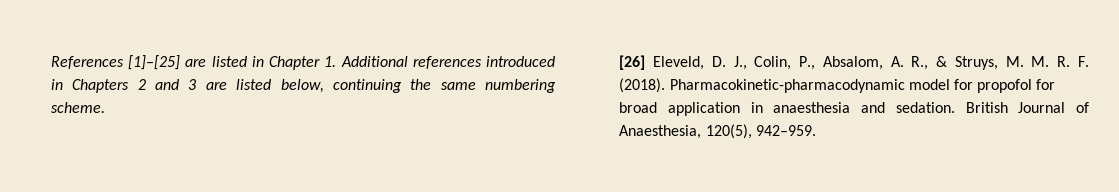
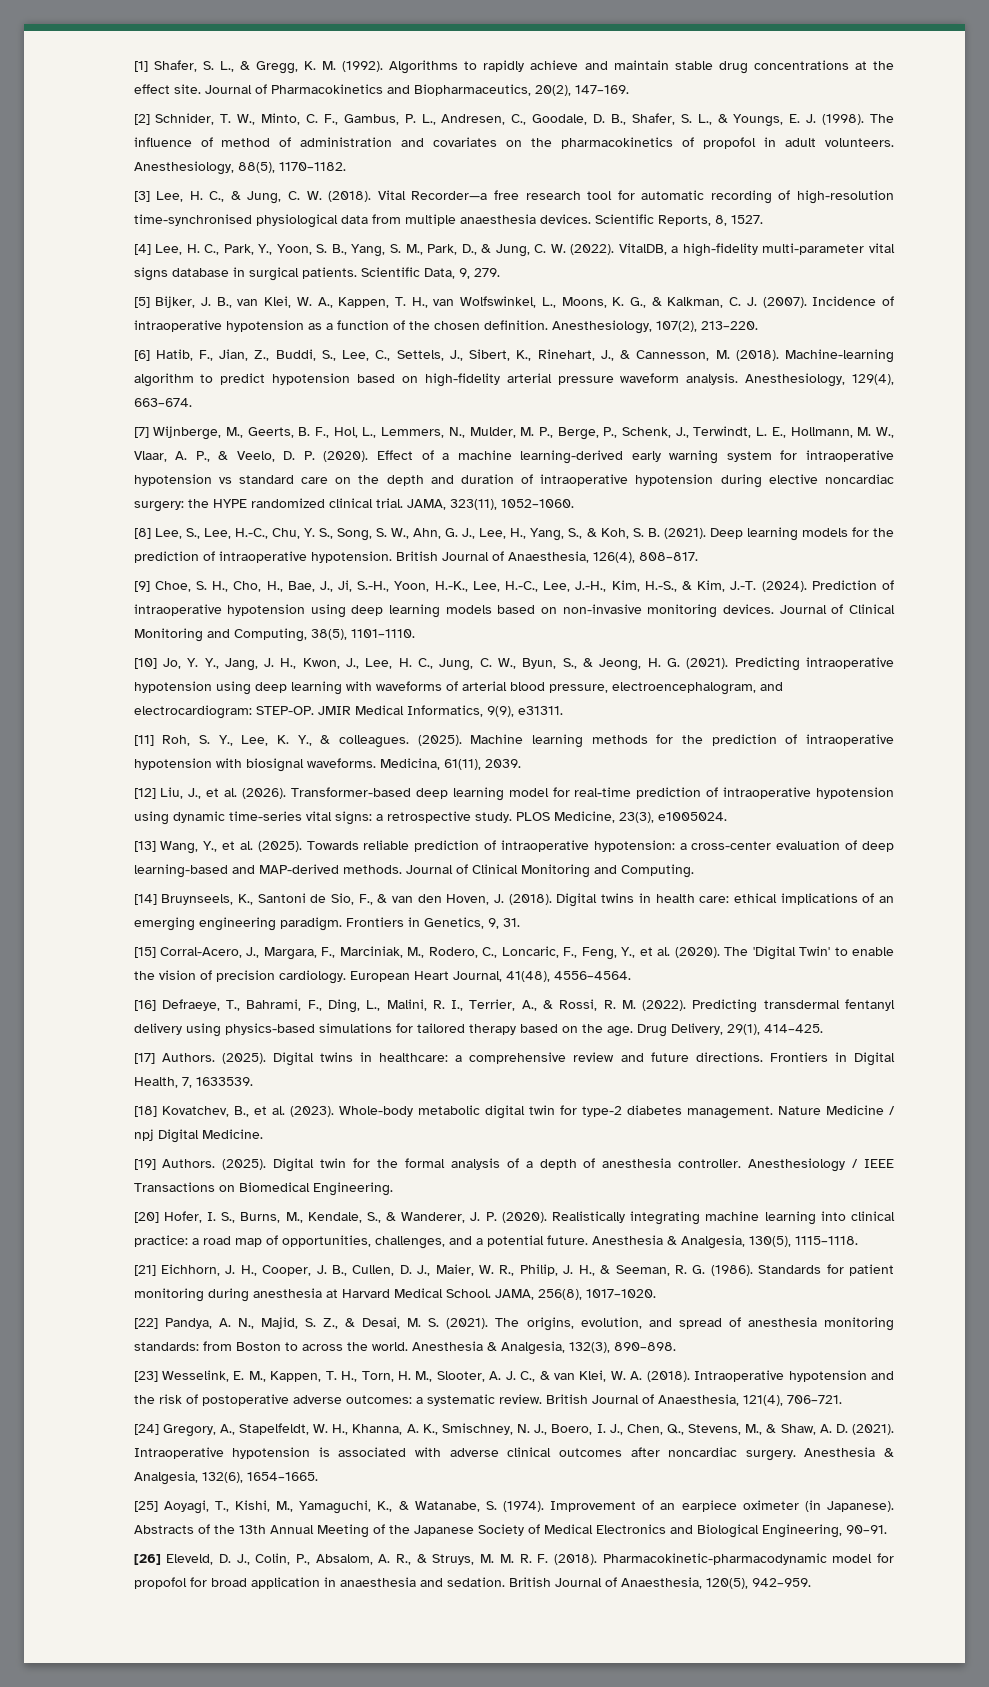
[51,55,555,70] [51,79,556,93] [51,102,105,113] References [1]–[25] are listed in Chapter 1. Additional references introduced in Chapters 2 and 3 are listed below, continuing the same numbering scheme. -> [133,60,895,74] [133,84,629,96] [133,113,895,127] [133,137,894,149] [133,161,346,175] [133,190,894,204] [133,214,763,228] [133,243,896,257] [133,267,500,281] [133,296,895,308] [133,320,758,334] [133,349,894,363] [133,373,894,387] [133,398,192,407] [133,426,894,440] [133,450,894,464] [133,474,895,488] [133,498,574,512] [133,527,895,541] [133,551,698,563] [133,580,894,592] [133,604,895,618] [133,628,415,642] [133,657,894,671] [133,681,783,695] [133,705,563,719] [133,734,894,748] [133,758,521,772] [133,787,894,801] [133,811,727,825] [133,840,894,854] [133,864,694,878] [133,893,894,907] [133,917,520,931] [133,946,895,960] [133,970,631,984] [133,999,896,1013] [133,1023,823,1037] [133,1052,895,1066] [133,1077,253,1088] [133,1105,895,1119] [133,1129,263,1143] [133,1158,894,1172] [133,1182,393,1196] [133,1211,896,1225] [133,1235,858,1249] [133,1264,894,1276] [133,1288,656,1302] [133,1317,895,1331] [133,1341,676,1355] [133,1370,895,1382] [133,1394,842,1406] [133,1423,895,1437] [133,1447,894,1461] [133,1471,318,1485] [133,1500,894,1514] [133,1524,887,1538] [1] Shafer, S. L., & Gregg, K. M. (1992). Algorithms to rapidly achieve and maintain stable drug concentrations at the effect site. Journal of Pharmacokinetics and Biopharmaceutics, 20(2), 147–169. // [2] Schnider, T. W., Minto, C. F., Gambus, P. L., Andresen, C., Goodale, D. B., Shafer, S. L., & Youngs, E. J. (1998). The influence of method of administration and covariates on the pharmacokinetics of propofol in adult volunteers. Anesthesiology, 88(5), 1170–1182. // [3] Lee, H. C., & Jung, C. W. (2018). Vital Recorder—a free research tool for automatic recording of high-resolution time-synchronised physiological data from multiple anaesthesia devices. Scientific Reports, 8, 1527. // [4] Lee, H. C., Park, Y., Yoon, S. B., Yang, S. M., Park, D., & Jung, C. W. (2022). VitalDB, a high-fidelity multi-parameter vital signs database in surgical patients. Scientific Data, 9, 279. // [5] Bijker, J. B., van Klei, W. A., Kappen, T. H., van Wolfswinkel, L., Moons, K. G., & Kalkman, C. J. (2007). Incidence of intraoperative hypotension as a function of the chosen definition. Anesthesiology, 107(2), 213–220. // [6] Hatib, F., Jian, Z., Buddi, S., Lee, C., Settels, J., Sibert, K., Rinehart, J., & Cannesson, M. (2018). Machine-learning algorithm to predict hypotension based on high-fidelity arterial pressure waveform analysis. Anesthesiology, 129(4), 663–674. // [7] Wijnberge, M., Geerts, B. F., Hol, L., Lemmers, N., Mulder, M. P., Berge, P., Schenk, J., Terwindt, L. E., Hollmann, M. W., Vlaar, A. P., & Veelo, D. P. (2020). Effect of a machine learning-derived early warning system for intraoperative hypotension vs standard care on the depth and duration of intraoperative hypotension during elective noncardiac surgery: the HYPE randomized clinical trial. JAMA, 323(11), 1052–1060. // [8] Lee, S., Lee, H.-C., Chu, Y. S., Song, S. W., Ahn, G. J., Lee, H., Yang, S., & Koh, S. B. (2021). Deep learning models for the prediction of intraoperative hypotension. British Journal of Anaesthesia, 126(4), 808–817. // [9] Choe, S. H., Cho, H., Bae, J., Ji, S.-H., Yoon, H.-K., Lee, H.-C., Lee, J.-H., Kim, H.-S., & Kim, J.-T. (2024). Prediction of intraoperative hypotension using deep learning models based on non-invasive monitoring devices. Journal of Clinical Monitoring and Computing, 38(5), 1101–1110. // [10] Jo, Y. Y., Jang, J. H., Kwon, J., Lee, H. C., Jung, C. W., Byun, S., & Jeong, H. G. (2021). Predicting intraoperative hypotension using deep learning with waveforms of arterial blood pressure, electroencephalogram, and electrocardiogram: STEP-OP. JMIR Medical Informatics, 9(9), e31311. // [11] Roh, S. Y., Lee, K. Y., & colleagues. (2025). Machine learning methods for the prediction of intraoperative hypotension with biosignal waveforms. Medicina, 61(11), 2039. // [12] Liu, J., et al. (2026). Transformer-based deep learning model for real-time prediction of intraoperative hypotension using dynamic time-series vital signs: a retrospective study. PLOS Medicine, 23(3), e1005024. // [13] Wang, Y., et al. (2025). Towards reliable prediction of intraoperative hypotension: a cross-center evaluation of deep learning-based and MAP-derived methods. Journal of Clinical Monitoring and Computing. // [14] Bruynseels, K., Santoni de Sio, F., & van den Hoven, J. (2018). Digital twins in health care: ethical implications of an emerging engineering paradigm. Frontiers in Genetics, 9, 31. // [15] Corral-Acero, J., Margara, F., Marciniak, M., Rodero, C., Loncaric, F., Feng, Y., et al. (2020). The 'Digital Twin' to enable the vision of precision cardiology. European Heart Journal, 41(48), 4556–4564. // [16] Defraeye, T., Bahrami, F., Ding, L., Malini, R. I., Terrier, A., & Rossi, R. M. (2022). Predicting transdermal fentanyl delivery using physics-based simulations for tailored therapy based on the age. Drug Delivery, 29(1), 414–425. // [17] Authors. (2025). Digital twins in healthcare: a comprehensive review and future directions. Frontiers in Digital Health, 7, 1633539. // [18] Kovatchev, B., et al. (2023). Whole-body metabolic digital twin for type-2 diabetes management. Nature Medicine / npj Digital Medicine. // [19] Authors. (2025). Digital twin for the formal analysis of a depth of anesthesia controller. Anesthesiology / IEEE Transactions on Biomedical Engineering. // [20] Hofer, I. S., Burns, M., Kendale, S., & Wanderer, J. P. (2020). Realistically integrating machine learning into clinical practice: a road map of opportunities, challenges, and a potential future. Anesthesia & Analgesia, 130(5), 1115–1118. // [21] Eichhorn, J. H., Cooper, J. B., Cullen, D. J., Maier, W. R., Philip, J. H., & Seeman, R. G. (1986). Standards for patient monitoring during anesthesia at Harvard Medical School. JAMA, 256(8), 1017–1020. // [22] Pandya, A. N., Majid, S. Z., & Desai, M. S. (2021). The origins, evolution, and spread of anesthesia monitoring standards: from Boston to across the world. Anesthesia & Analgesia, 132(3), 890–898. // [23] Wesselink, E. M., Kappen, T. H., Torn, H. M., Slooter, A. J. C., & van Klei, W. A. (2018). Intraoperative hypotension and the risk of postoperative adverse outcomes: a systematic review. British Journal of Anaesthesia, 121(4), 706–721. // [24] Gregory, A., Stapelfeldt, W. H., Khanna, A. K., Smischney, N. J., Boero, I. J., Chen, Q., Stevens, M., & Shaw, A. D. (2021). Intraoperative hypotension is associated with adverse clinical outcomes after noncardiac surgery. Anesthesia & Analgesia, 132(6), 1654–1665. // [25] Aoyagi, T., Kishi, M., Yamaguchi, K., & Watanabe, S. (1974). Improvement of an earpiece oximeter (in Japanese). Abstracts of the 13th Annual Meeting of the Japanese Society of Medical Electronics and Biological Engineering, 90–91.

